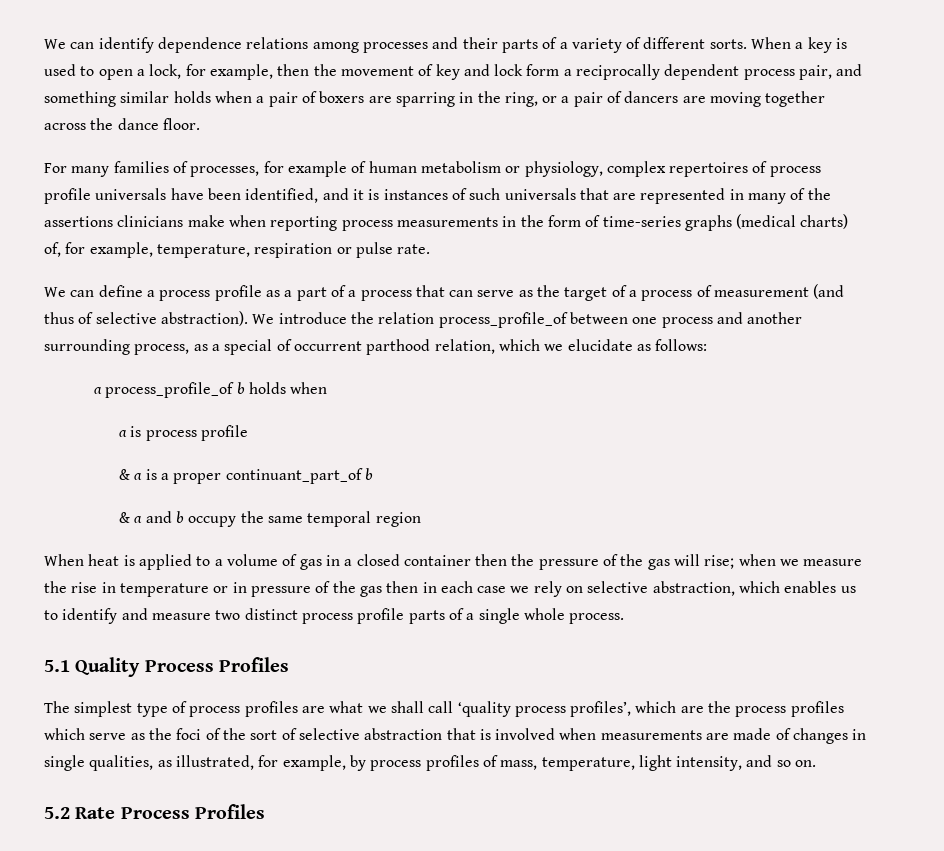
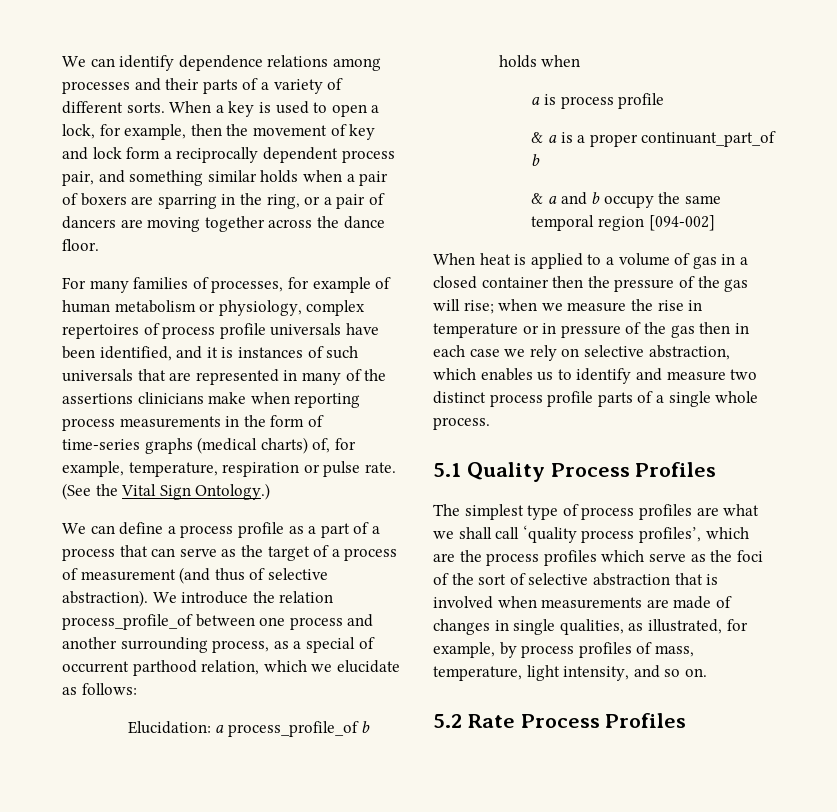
(431, 249) none -> [62,483,271,500] (See the Vital Sign Ontology.)
(708, 345) none -> [127,721,211,734] Elucidation:
(421, 519) none -> [648,215,715,231] [094-002]

